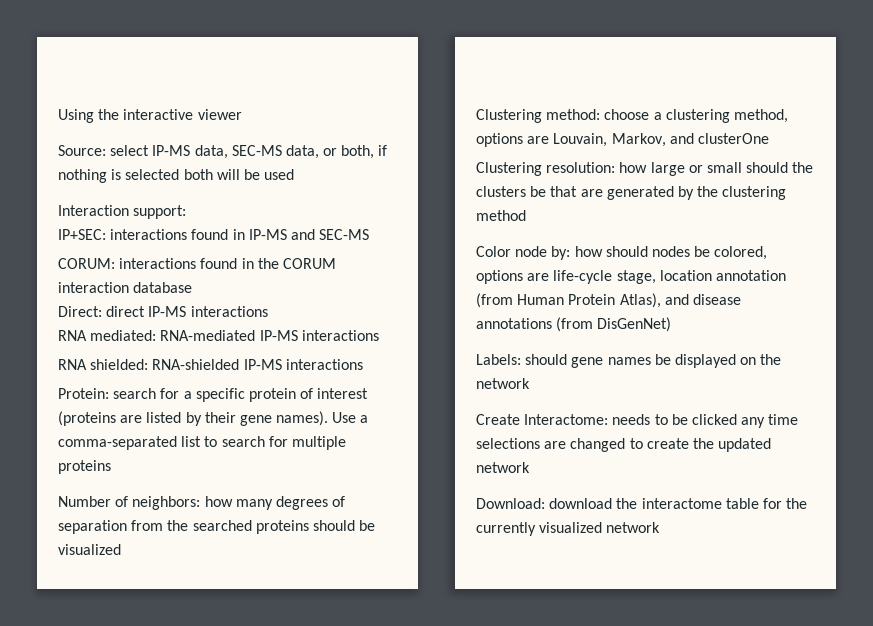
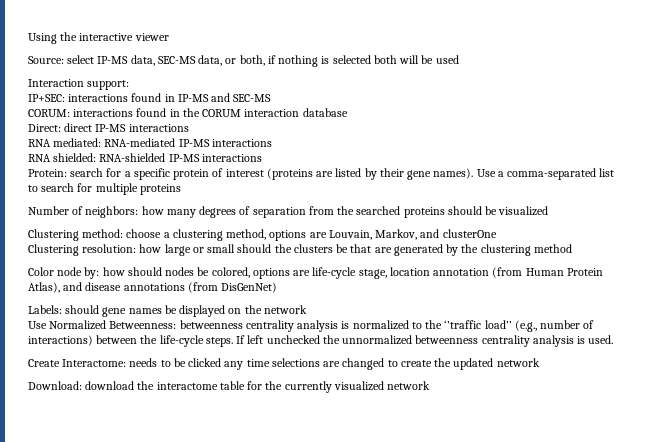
(530, 383) none -> [28,320,595,332] [28,335,614,347] // Use Normalized Betweenness: betweenness centrality analysis is normalized to the ‘’traffic load’’ (e.g., number of interactions) between the life-cycle steps. If left unchecked the unnormalized betweenness centrality analysis is used.

